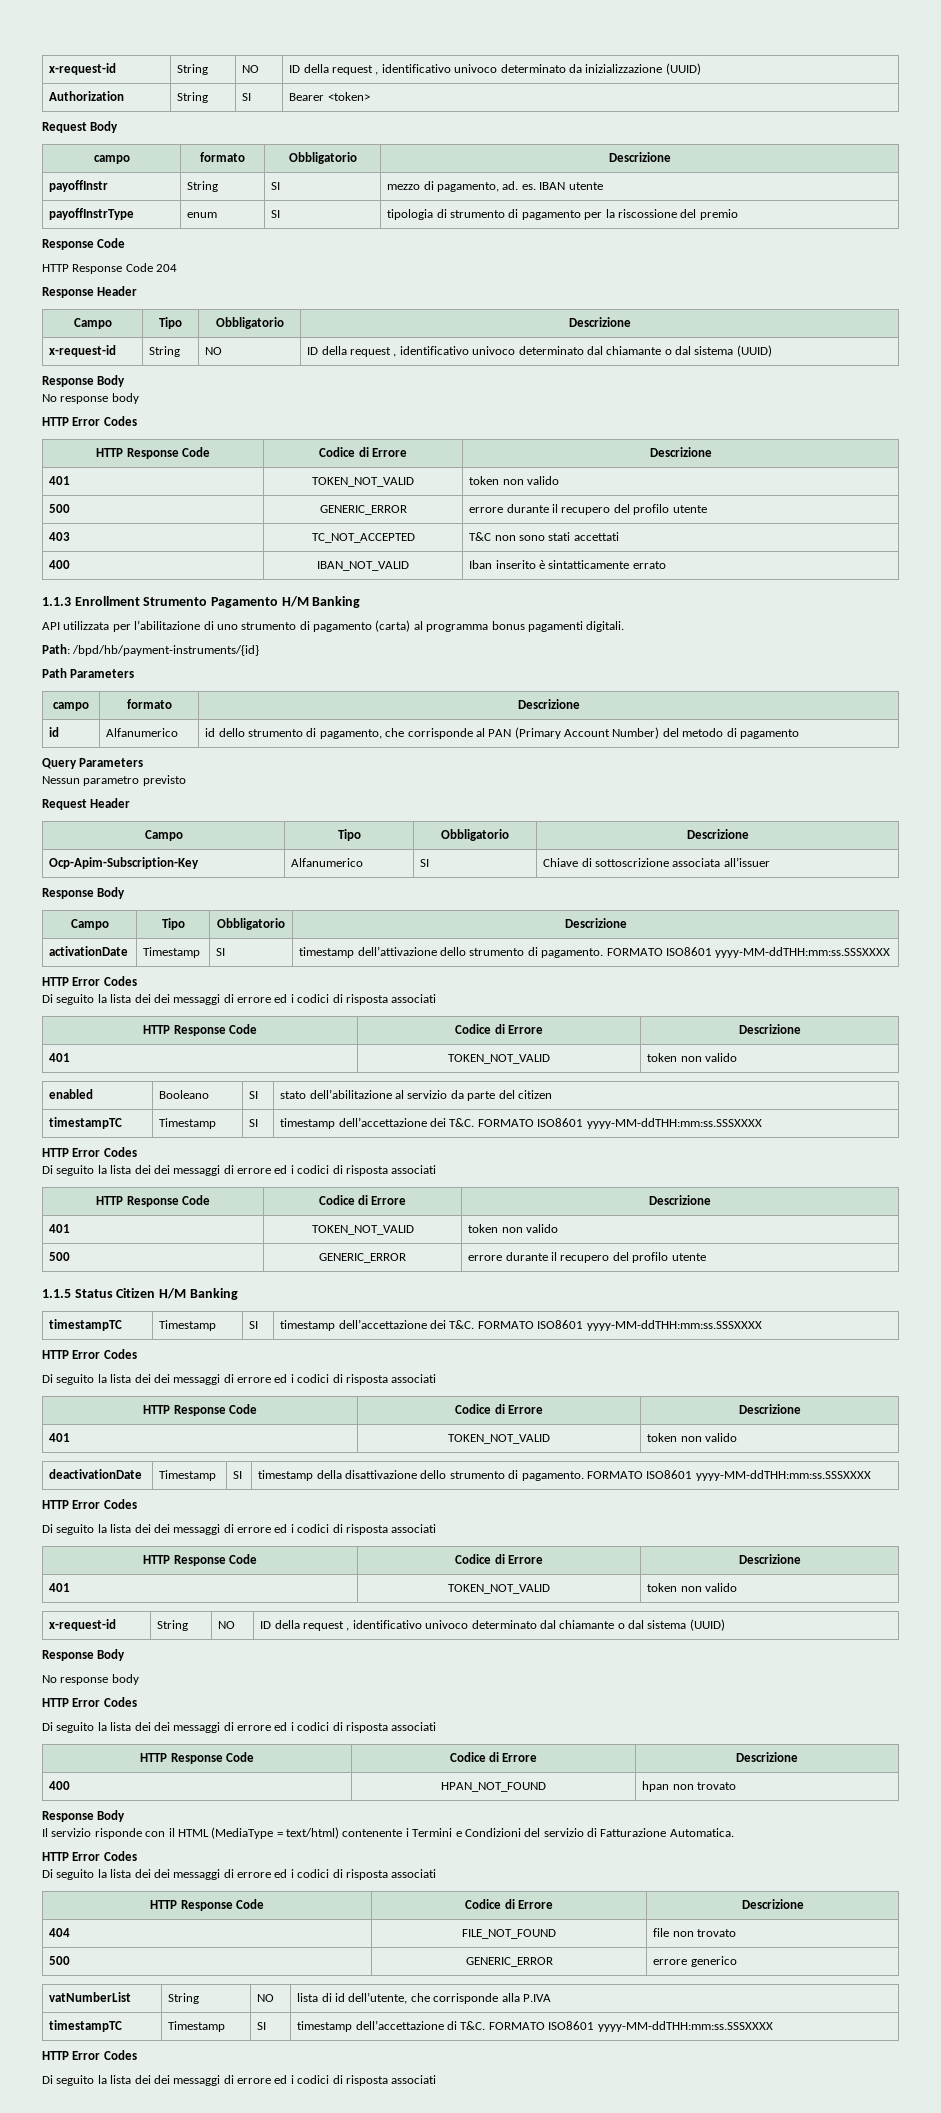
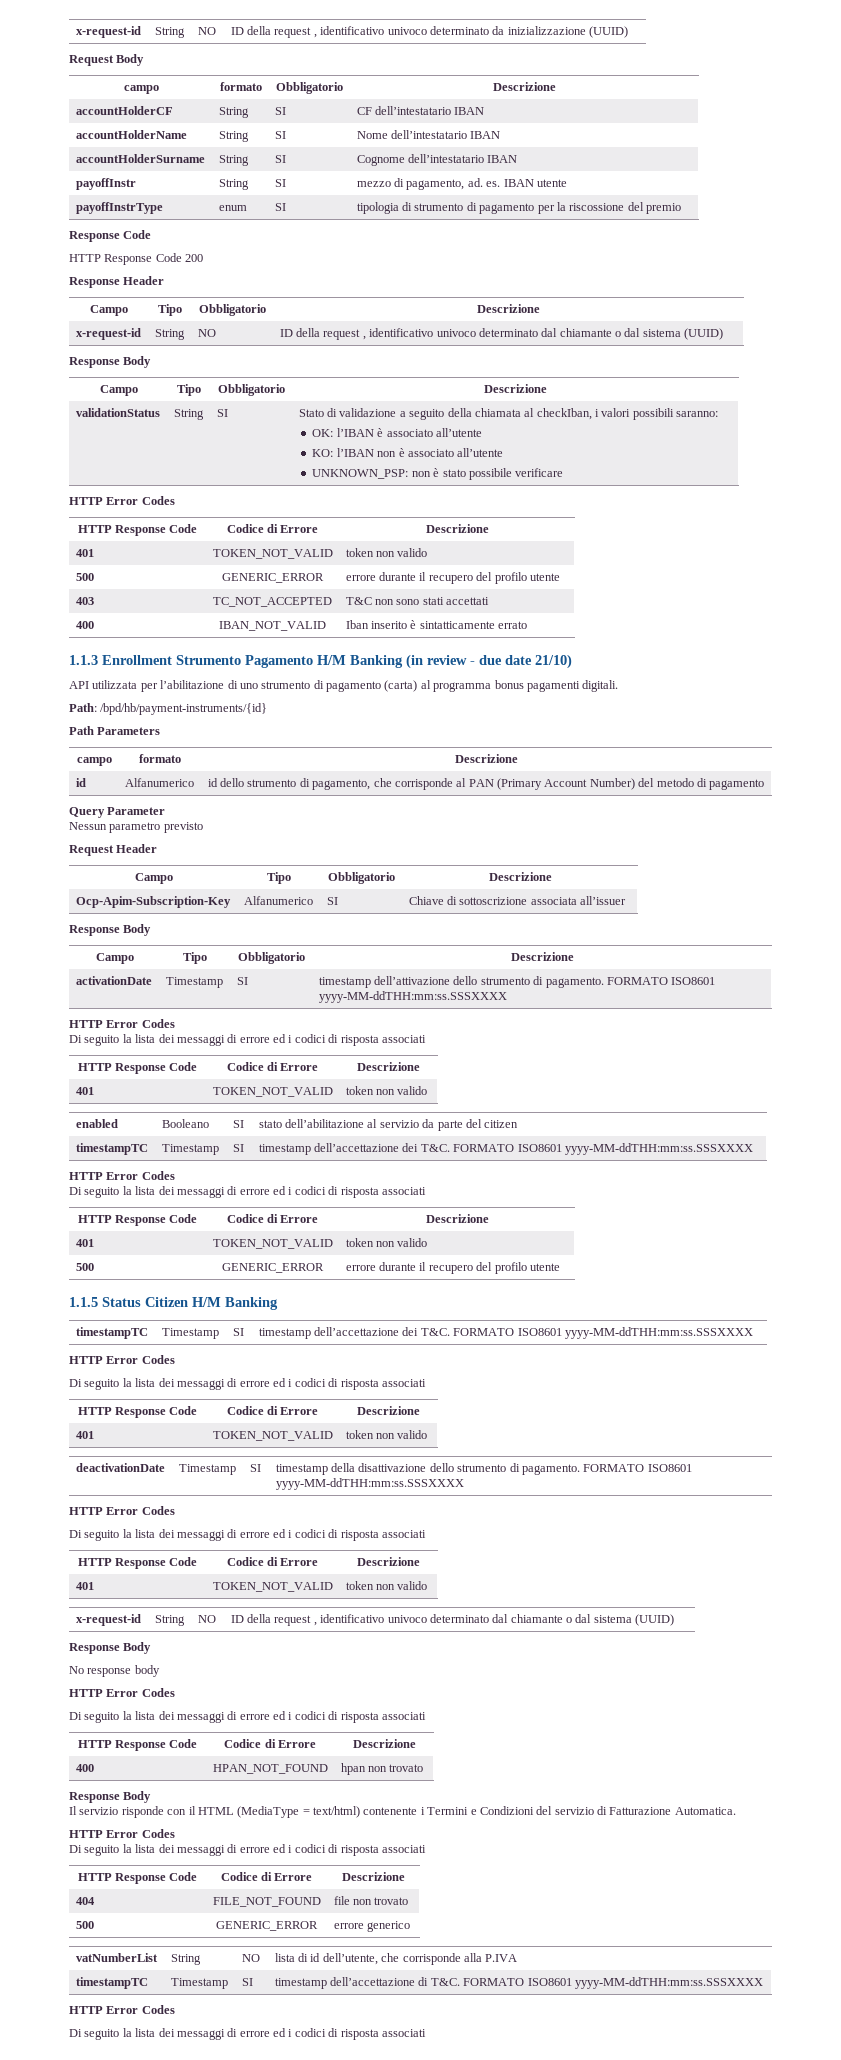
[49,91,125,101] [177,92,209,103] [242,93,252,101] [289,92,370,101] // Authorization | String | SI | Bearer <token> -> (629, 32) none
(671, 157) none -> [75,106,173,115] [218,107,249,118] [274,107,286,115] [356,106,485,115] [75,130,187,139] [218,131,249,142] [274,131,286,139] [356,130,501,139] [75,154,205,163] [218,155,249,166] [274,155,286,163] [356,154,518,166] // accountHolderCF | String | SI | CF dell’intestatario IBAN // accountHolderName | String | SI | Nome dell’intestatario IBAN // accountHolderSurname | String | SI | Cognome dell’intestatario IBAN
[156,264,178,272] 204 -> [185,254,204,262] 200
[42,393,139,404] // No response body -> [99,385,138,396] [177,384,201,396] [218,384,285,396] [484,384,547,393] [75,408,160,417] [173,409,204,420] [216,409,228,417] [298,408,719,420] [312,428,482,437] [312,448,504,457] [312,468,564,480] // Campo | Tipo | Obbligatorio | Descrizione // validationStatus | String | SI | Stato di validazione a seguito della chiamata al checkIban, i valori possibili saranno: // OK: l’IBAN è associato all’utente // KO: l’IBAN non è associato all’utente // UNKNOWN_PSP: non è stato possibile verificare
(361, 602) none -> [406,654,572,669] (in review - due date 21/10)
[79,758,144,767] Parameters -> [107,807,166,815] Parameter
[153,994,170,1003] dei -> (175, 1038) none
[153,1165,170,1174] dei -> (175, 1190) none
[153,1374,170,1383] dei -> (175, 1382) none
[153,1524,170,1533] dei -> (175, 1533) none
[153,1722,170,1731] dei -> (175, 1715) none
[153,1869,170,1878] dei -> (175, 1848) none
[153,2075,170,2084] dei -> (175, 2032) none

